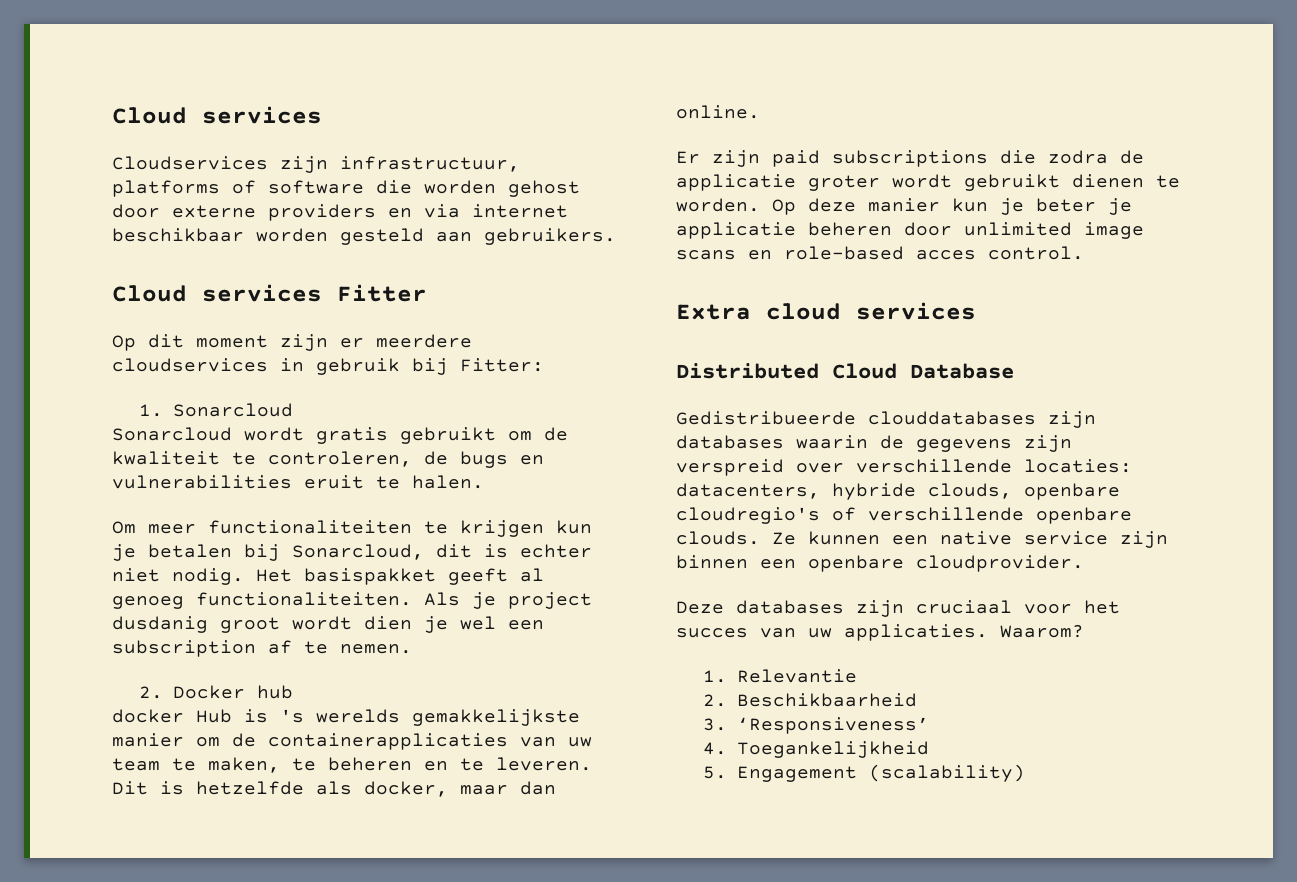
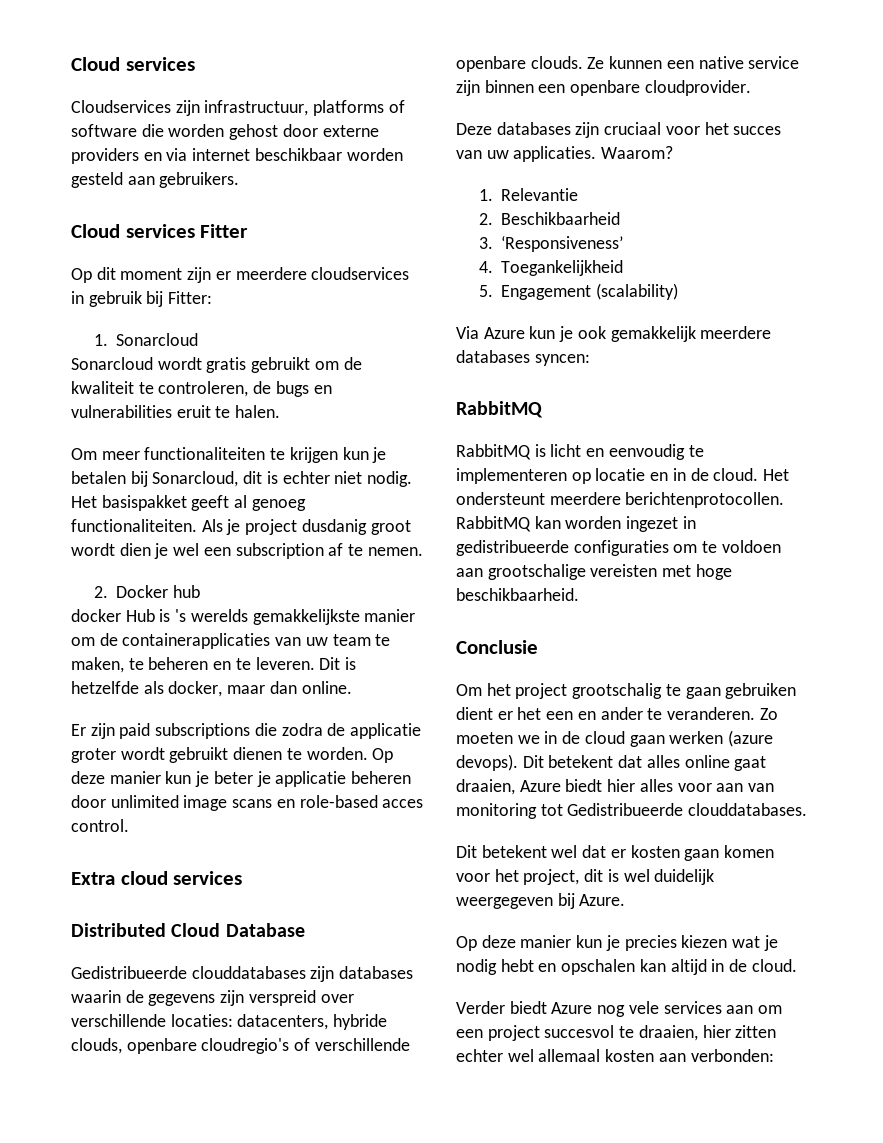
(1025, 773) none -> [456,326,772,342] [456,350,590,366] [456,401,543,418] [456,444,704,460] [456,468,790,484] [456,492,785,508] [456,516,696,532] [456,540,781,556] [456,564,732,580] [456,588,579,601] [456,640,538,654] [456,683,797,699] [456,707,778,720] [456,730,774,747] [456,754,767,771] [456,779,775,795] [456,803,808,819] [456,845,775,861] [456,869,715,885] [456,893,626,909] [456,935,778,951] [456,959,797,975] [456,1001,783,1017] [456,1025,777,1041] [456,1049,774,1062] // Via Azure kun je ook gemakkelijk meerdere databases syncen: // RabbitMQ // RabbitMQ is licht en eenvoudig te implementeren op locatie en in de cloud. Het ondersteunt meerdere berichtenprotocollen. RabbitMQ kan worden ingezet in gedistribueerde configuraties om te voldoen aan grootschalige vereisten met hoge beschikbaarheid. // Conclusie // Om het project grootschalig te gaan gebruiken dient er het een en ander te veranderen. Zo moeten we in de cloud gaan werken (azure devops). Dit betekent dat alles online gaat draaien, Azure biedt hier alles voor aan van monitoring tot Gedistribueerde clouddatabases. // Dit betekent wel dat er kosten gaan komen voor het project, dit is wel duidelijk weergegeven bij Azure. // Op deze manier kun je precies kiezen wat je nodig hebt en opschalen kan altijd in de cloud. // Verder biedt Azure nog vele services aan om een project succesvol te draaien, hier zitten echter wel allemaal kosten aan verbonden:

